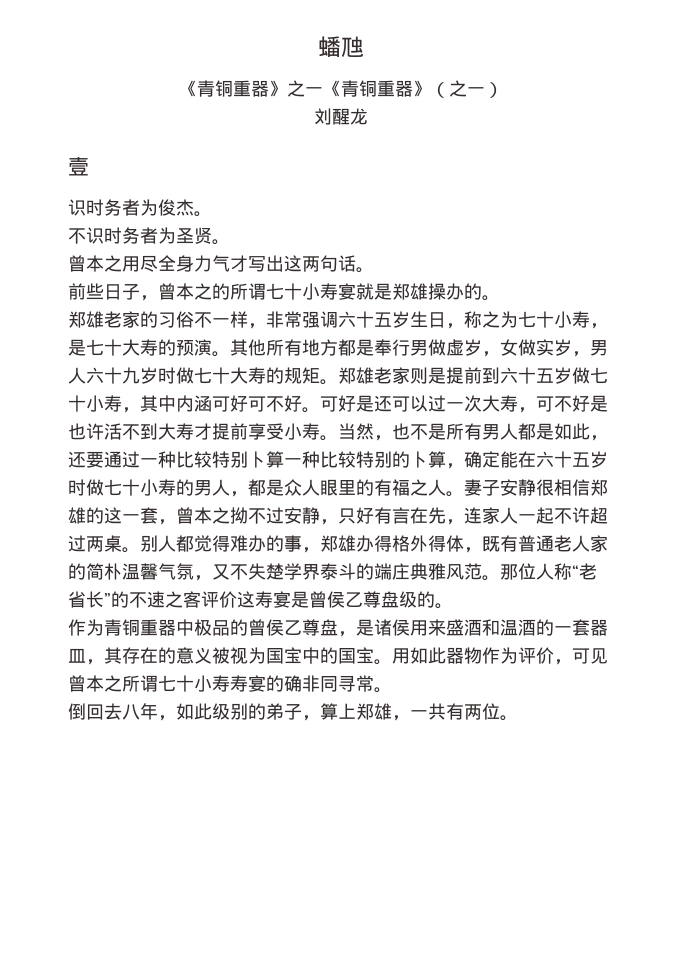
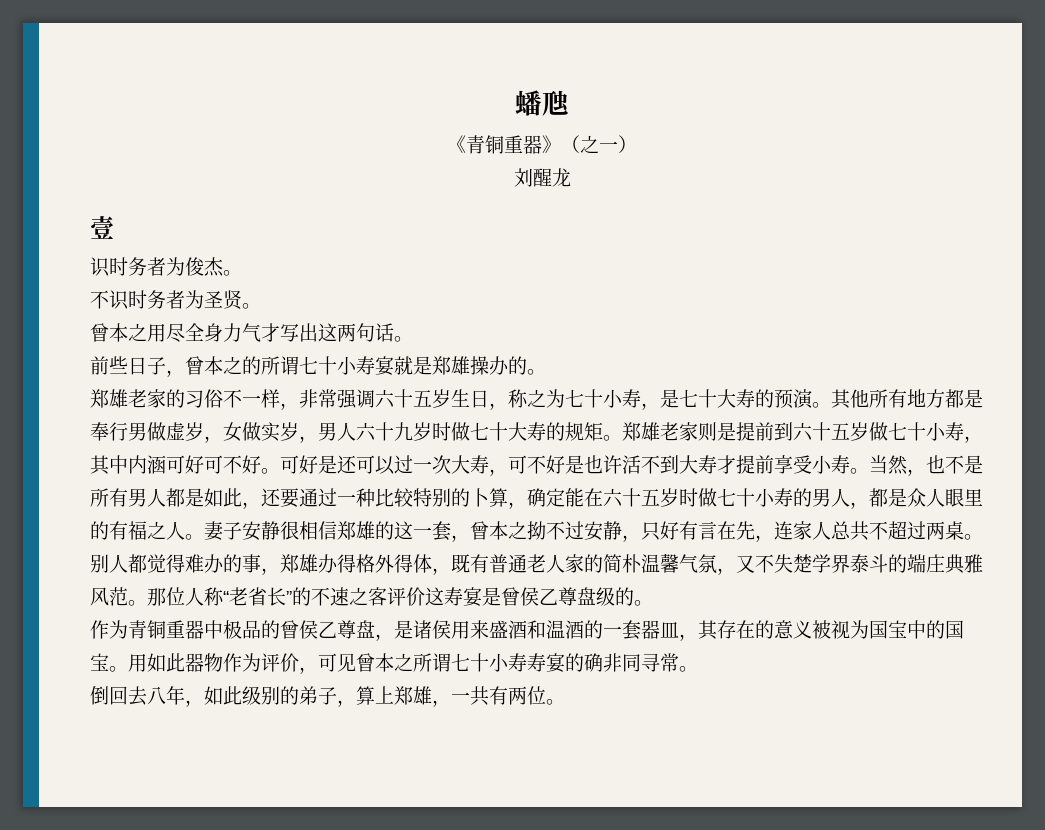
[287,80,431,97] 之一《青铜重器》 -> (561, 144) none
[248,451,392,468] 卜算一种比较特别 -> (451, 497) none
[518,507,590,524] 一起不许 -> [831,521,888,541] 总共不

